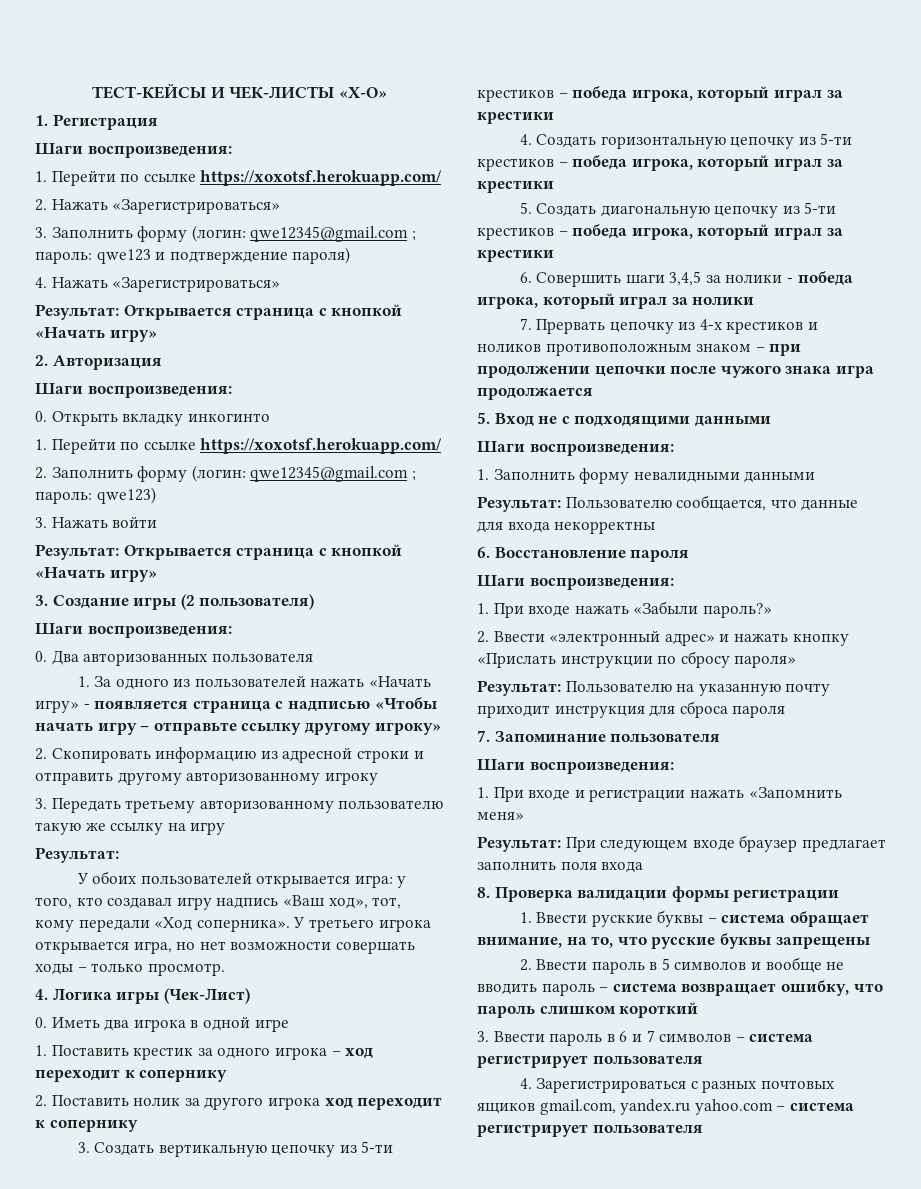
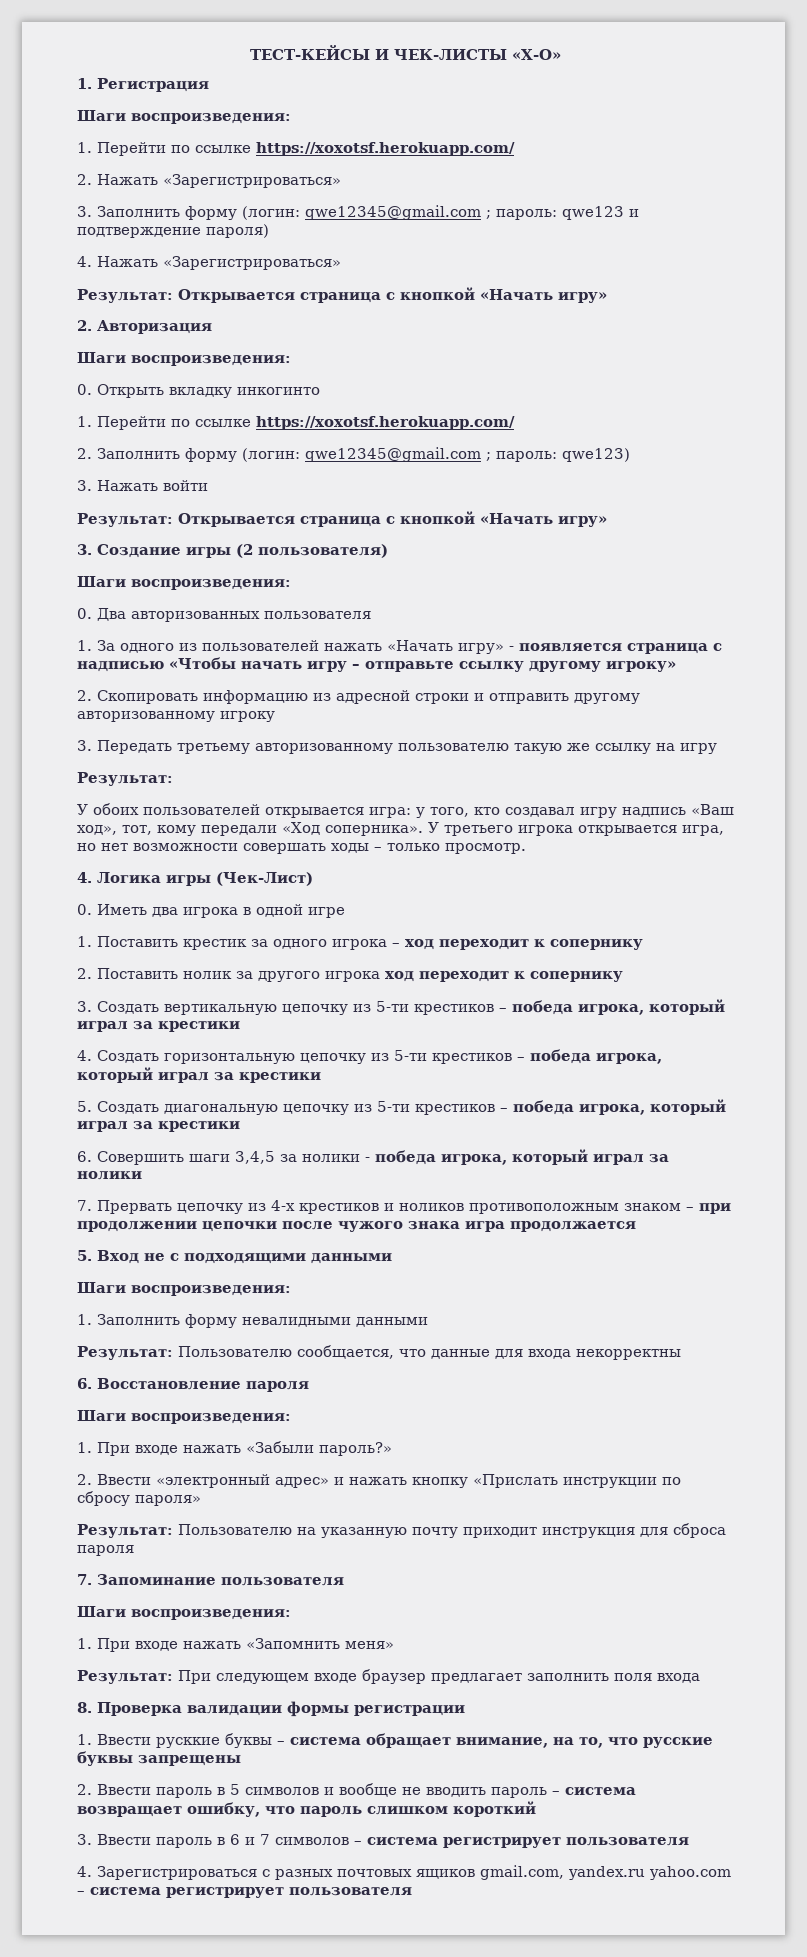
[574,789,686,802] и регистрации -> (178, 1646) none

